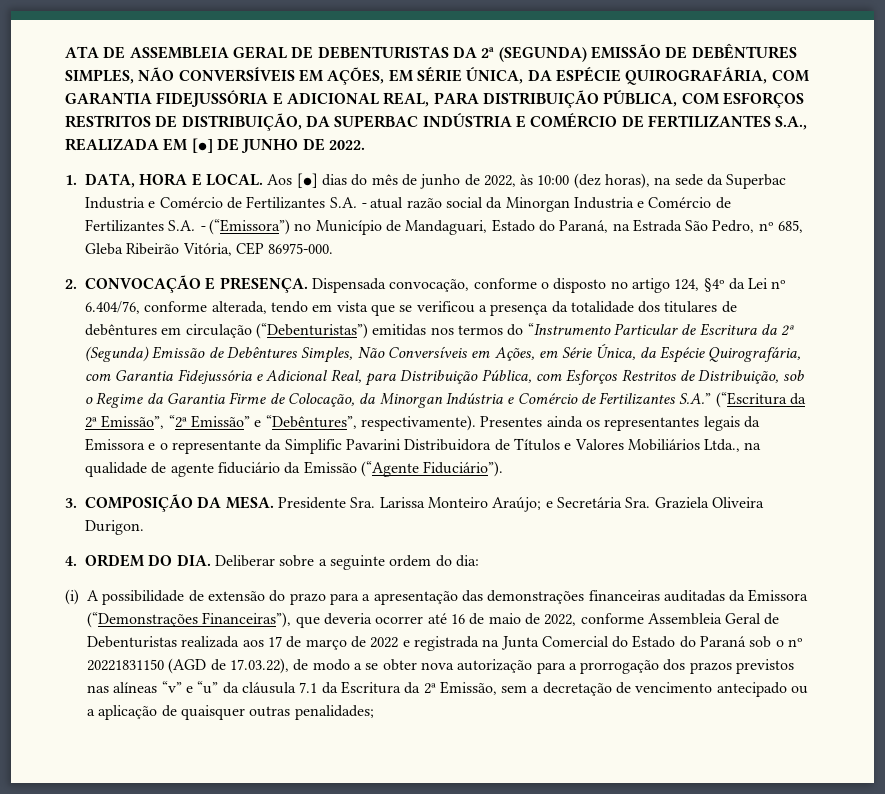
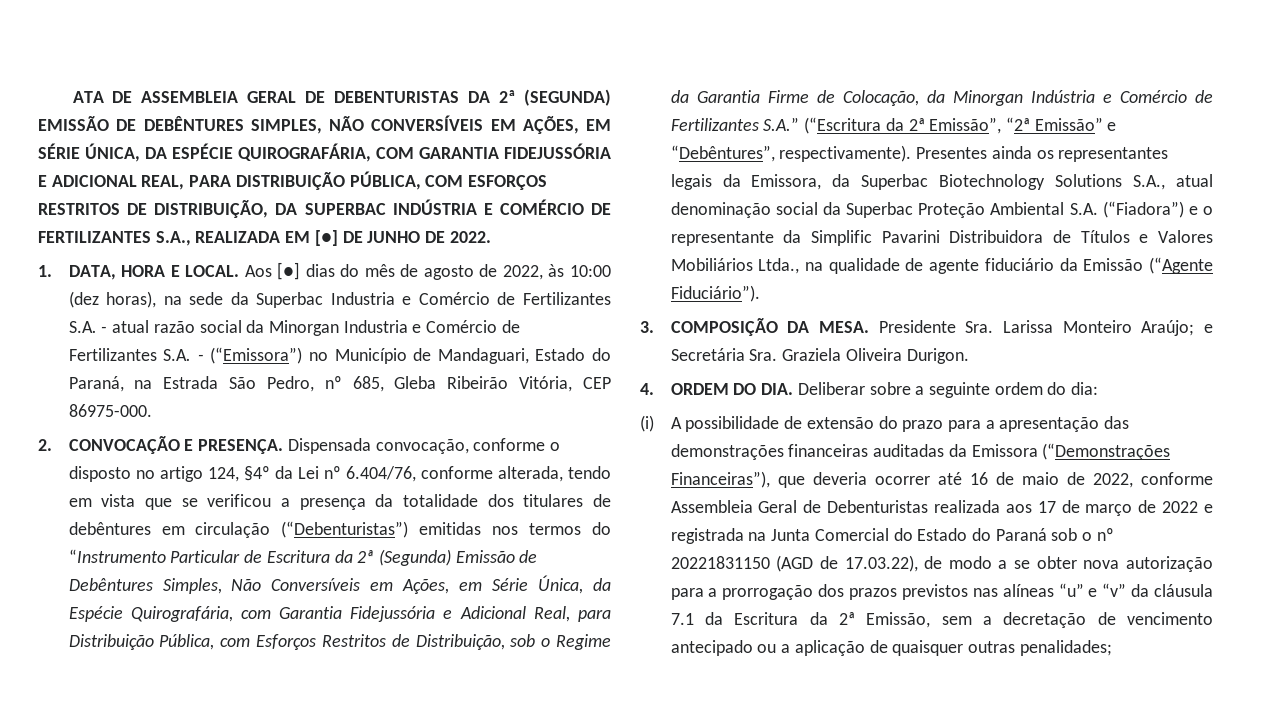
[420,174,461,189] junho -> [423,265,474,280] agosto
[85,438,145,451] Emissora -> [751,174,1213,190] [670,201,1184,218] Emissora, da Superbac Biotechnology Solutions S.A., atual denominação social da Superbac Proteção Ambiental S.A. (“Fiadora”)
[161,681,219,694] “v” e “u” -> [1058,583,1127,597] “u” e “v”

